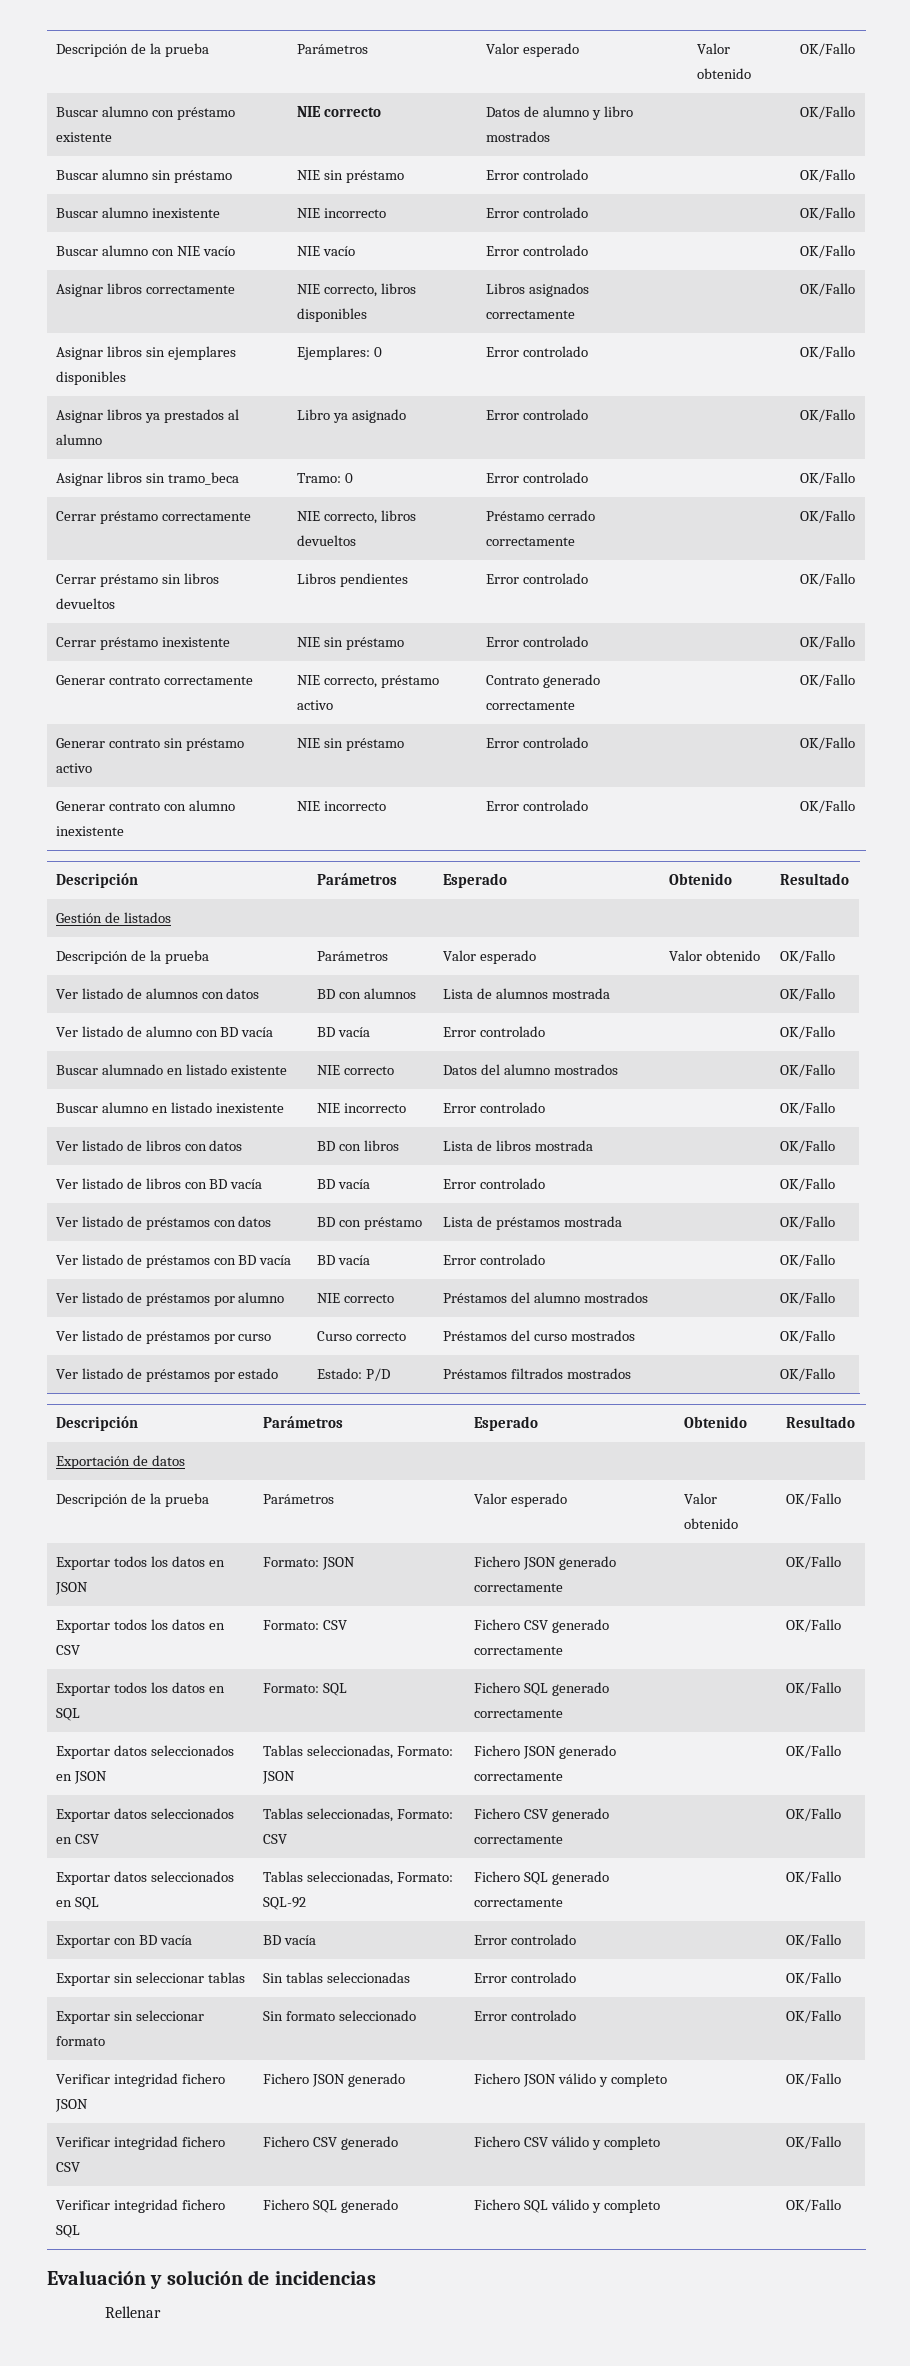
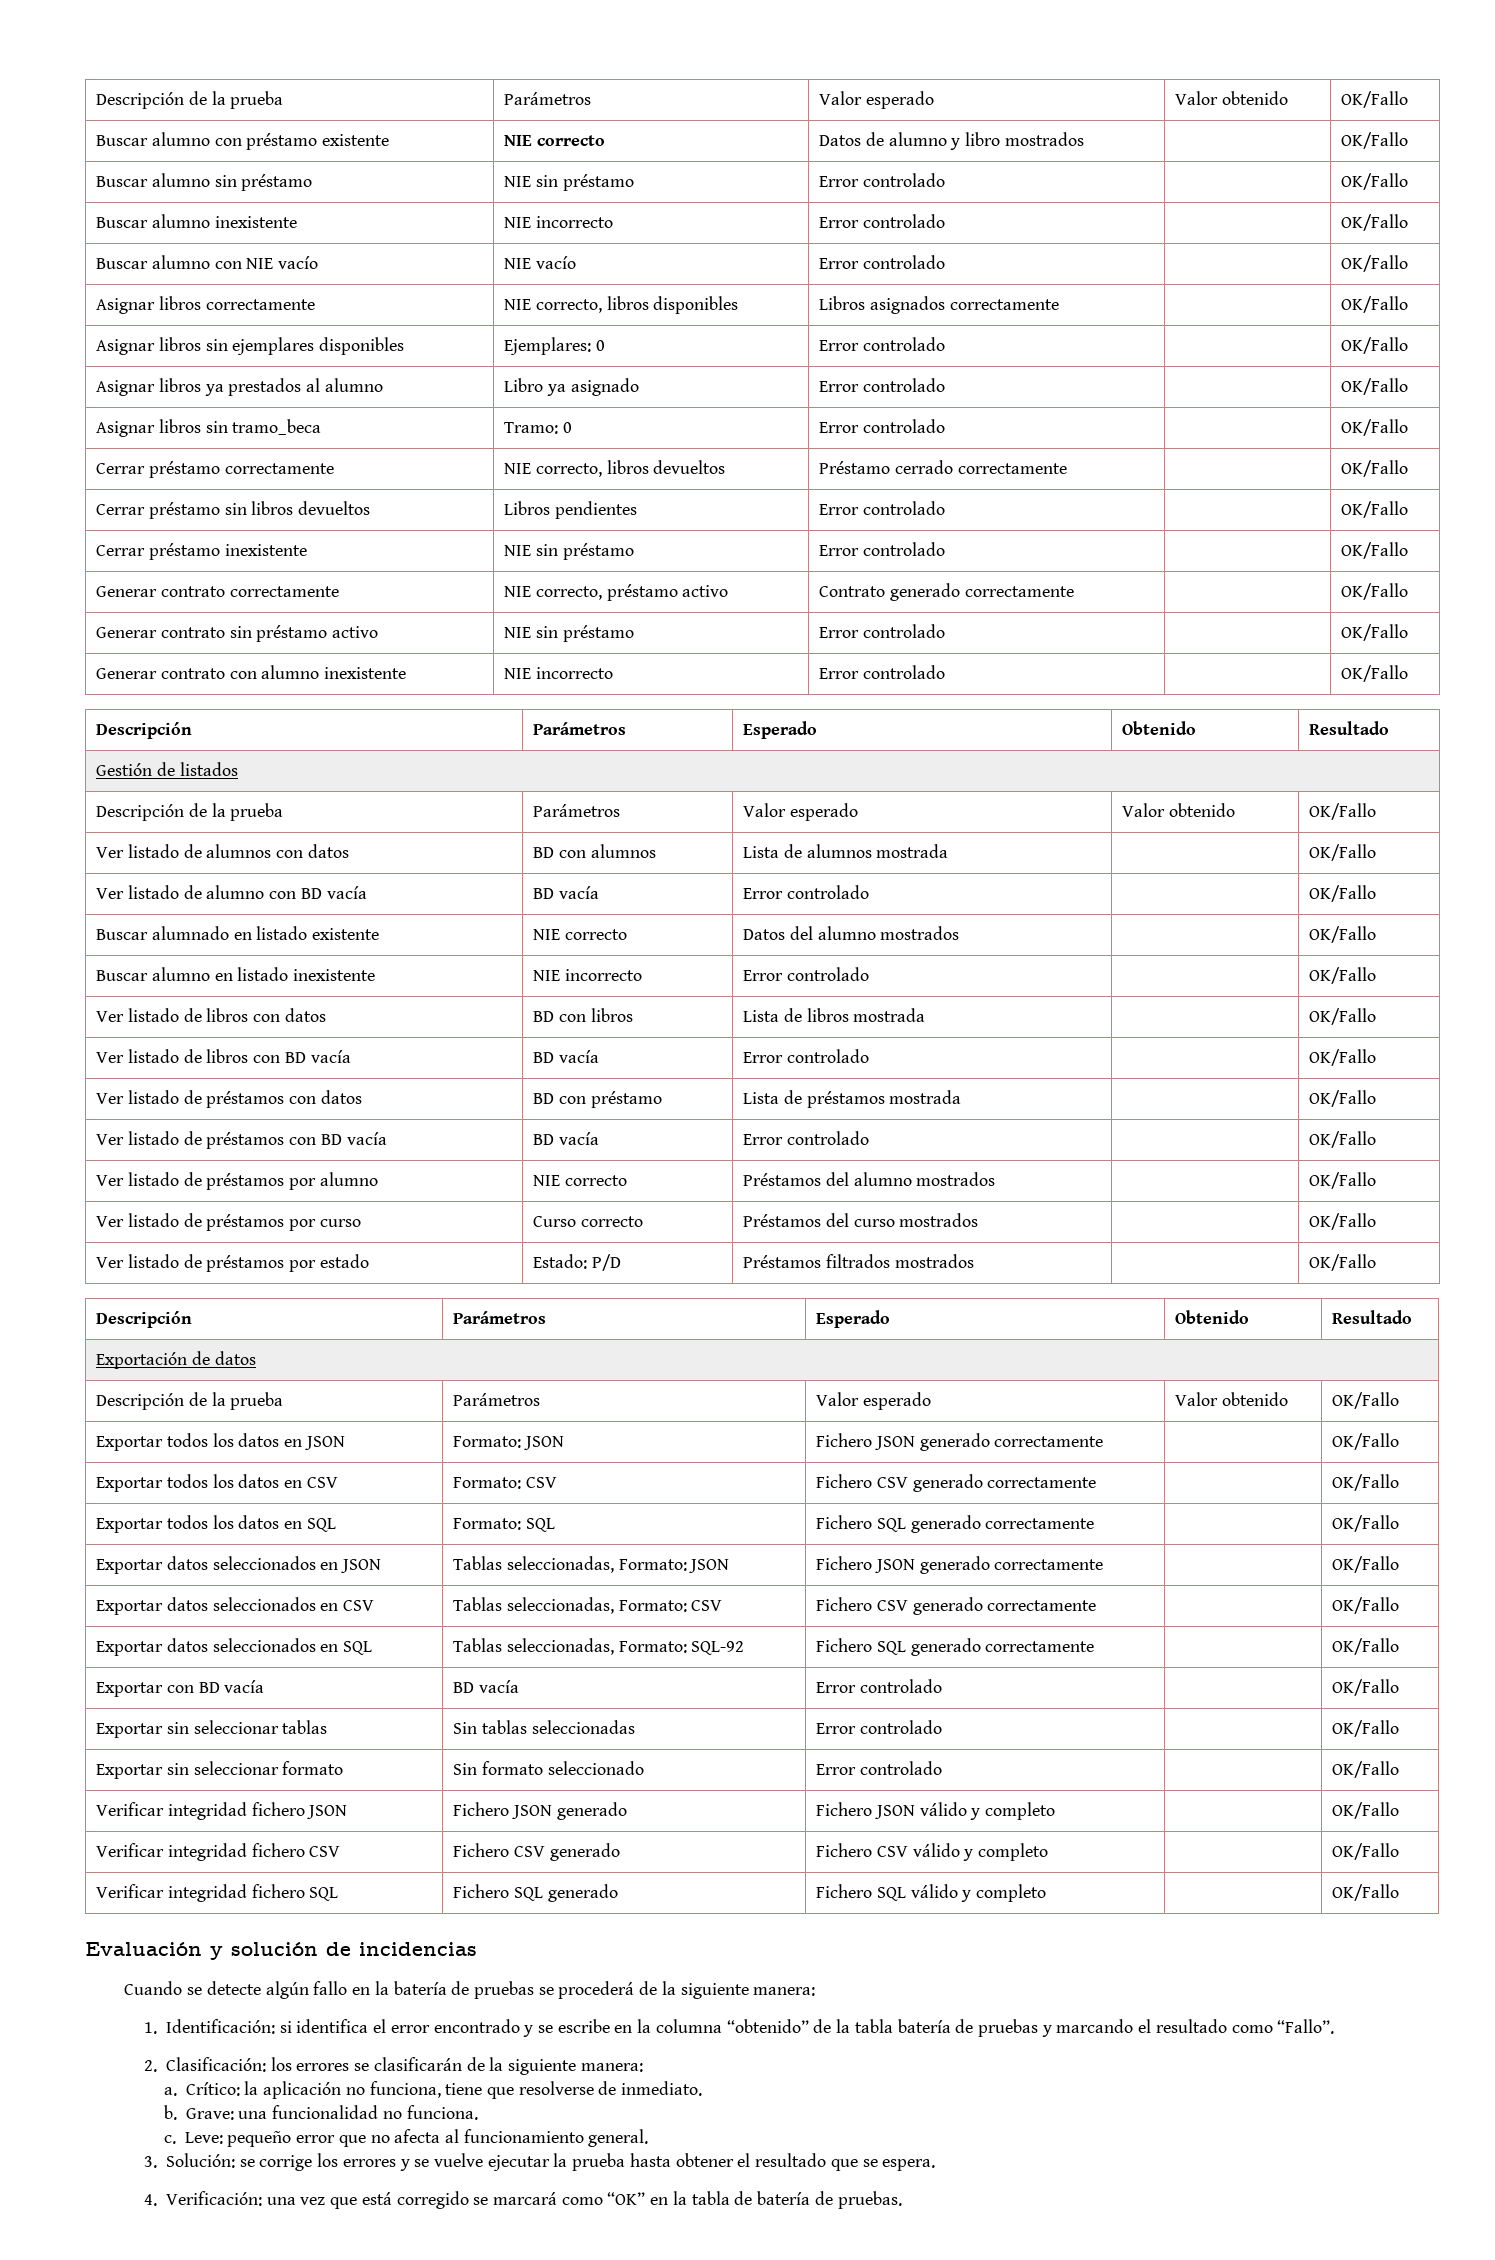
[105,2306,162,2318] Rellenar -> [124,1981,816,1999] [144,2019,1335,2037] [144,2057,643,2075] [163,2081,703,2099] [163,2105,478,2120] [163,2129,649,2147] [144,2153,936,2171] [144,2191,902,2209] Cuando se detecte algún fallo en la batería de pruebas se procederá de la siguiente manera: // 1. Identificación: si identifica el error encontrado y se escribe en la columna “obtenido” de la tabla batería de pruebas y marcando el resultado como “Fallo”. // 2. Clasificación: los errores se clasificarán de la siguiente manera: // a. Crítico: la aplicación no funciona, tiene que resolverse de inmediato. // b. Grave: una funcionalidad no funciona. // c. Leve: pequeño error que no afecta al funcionamiento general. // 3. Solución: se corrige los errores y se vuelve ejecutar la prueba hasta obtener el resultado que se espera. // 4. Verificación: una vez que está corregido se marcará como “OK” en la tabla de batería de pruebas.

